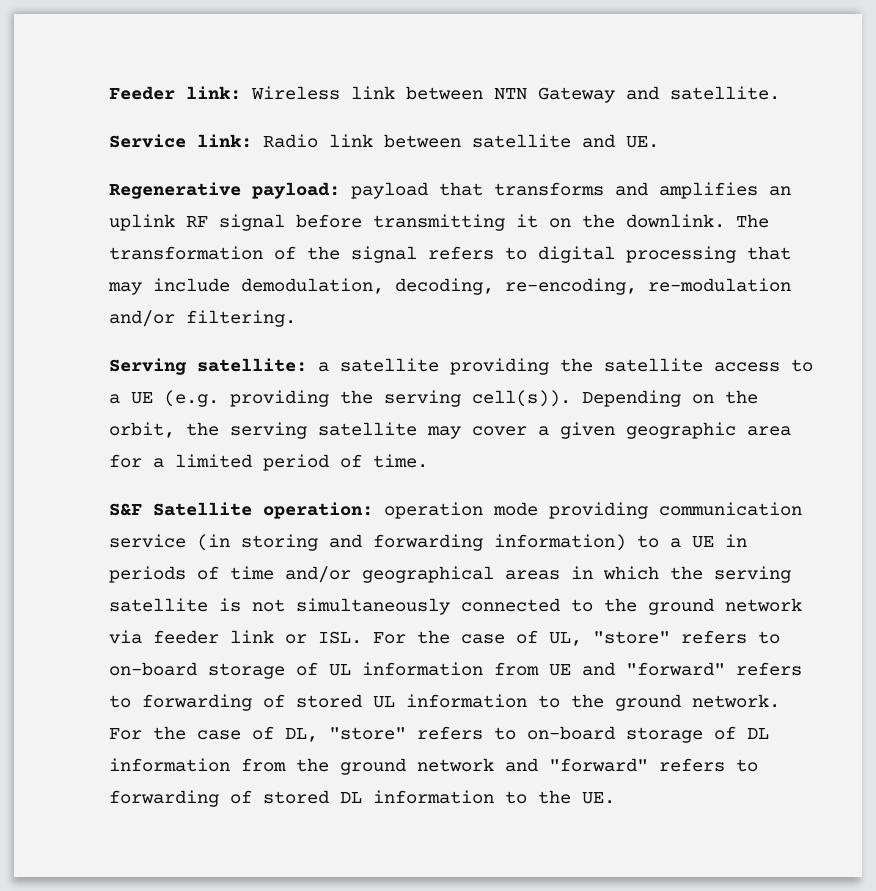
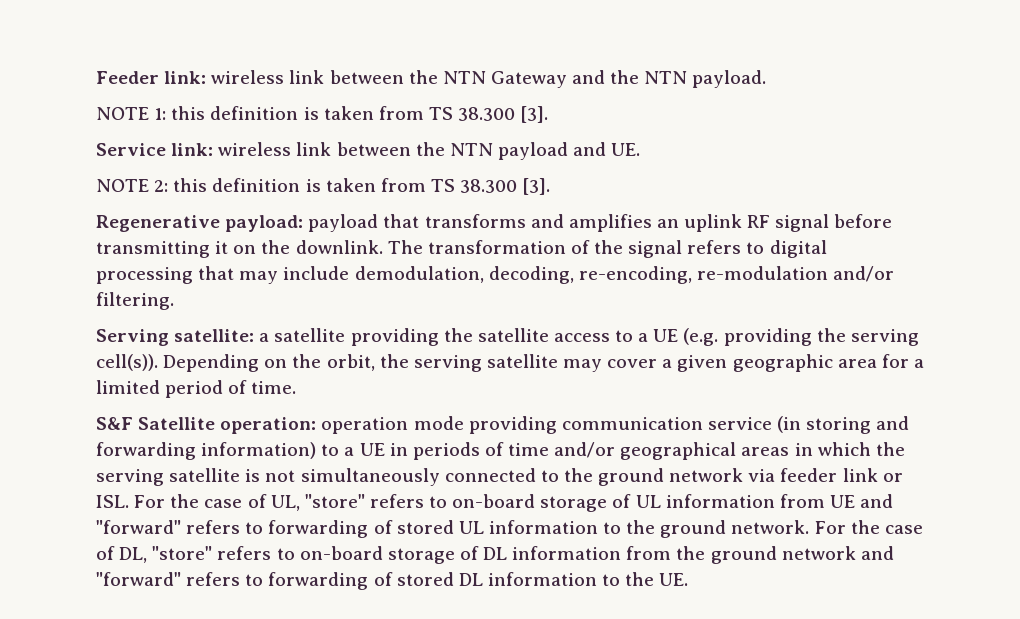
[251,86,483,100] Wireless link between -> [211,70,438,84] wireless link between the
[670,86,780,100] satellite. -> [610,70,767,88] [96,106,549,123] the NTN payload. // NOTE 1: this definition is taken from TS 38.300 [3].
[263,134,571,148] Radio link between satellite -> [218,142,568,160] wireless link between the NTN payload
(659, 142) none -> [96,178,551,195] // NOTE 2: this definition is taken from TS 38.300 [3].

